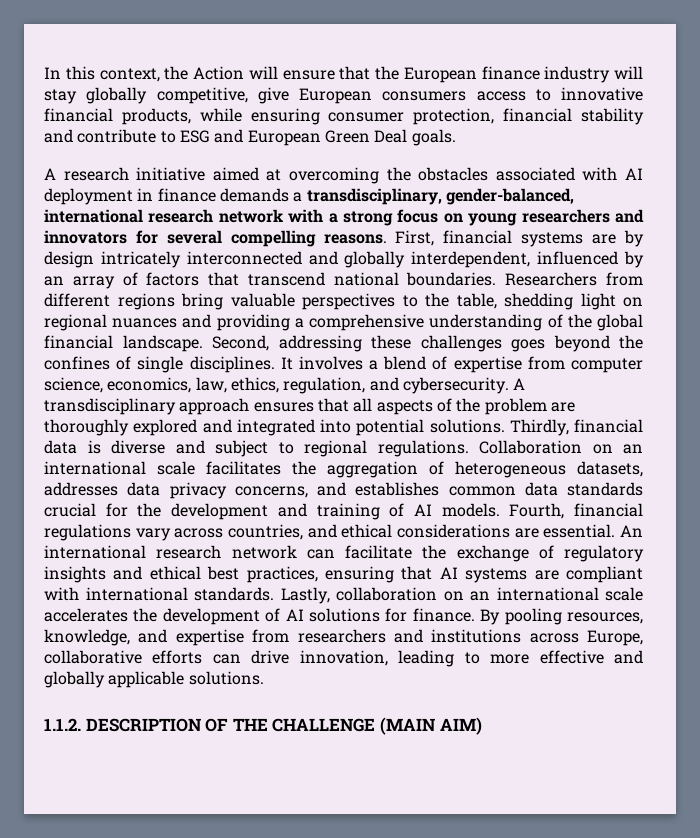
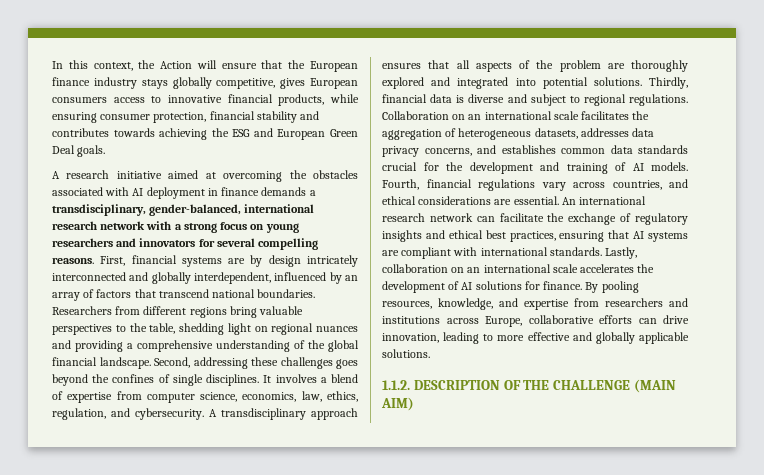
[614,66,643,79] [44,89,77,104] will stay -> [141,79,168,89] stays
[257,87,289,104] give -> [280,78,306,89] gives
[77,129,176,143] contribute to -> [52,128,229,140] contributes towards achieving the

